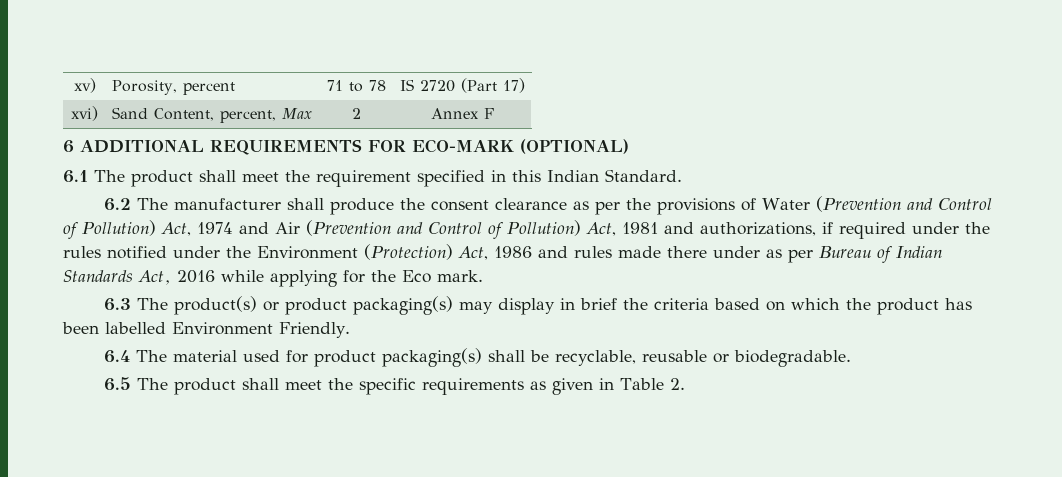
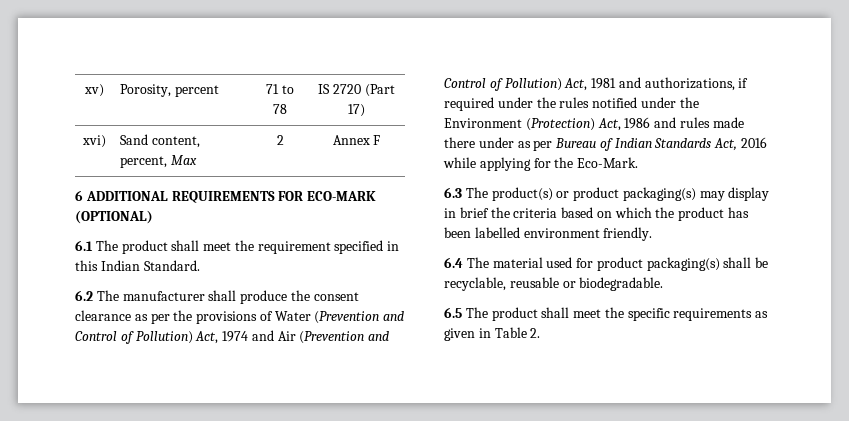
[154,108,215,121] Content, -> [151,136,200,148] content,
[402,270,483,283] Eco mark. -> [577,157,639,168] Eco-Mark.
[172,322,350,338] Environment Friendly. -> [523,227,653,241] environment friendly.

